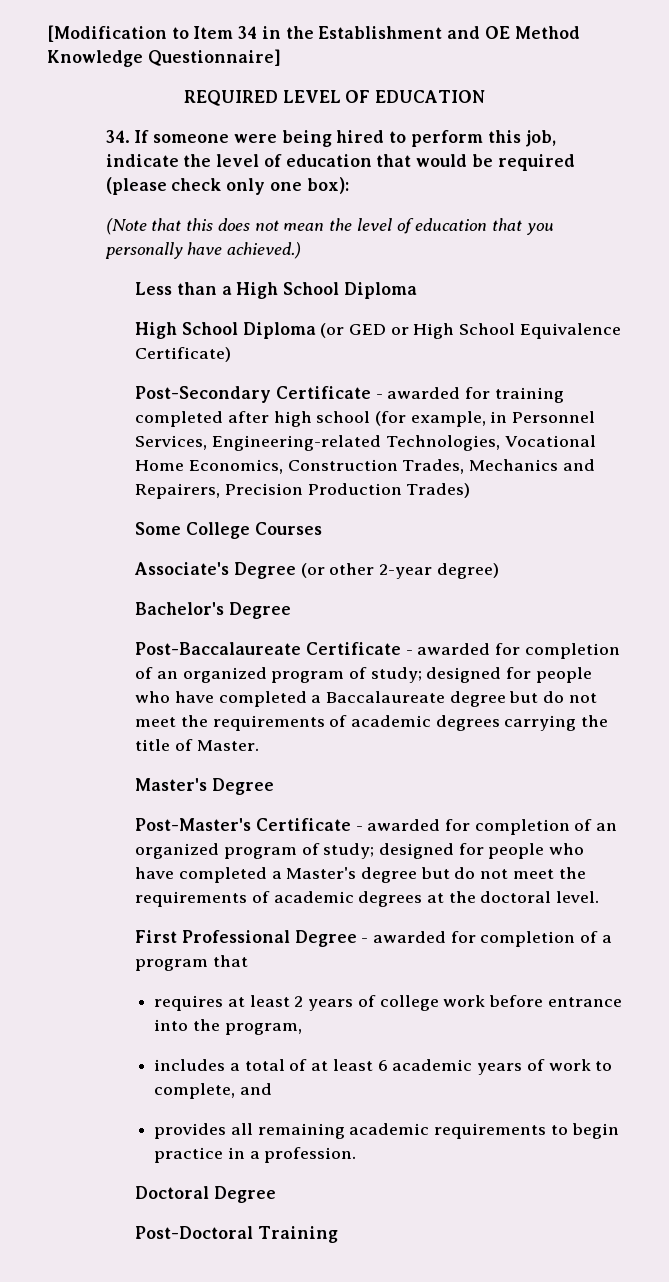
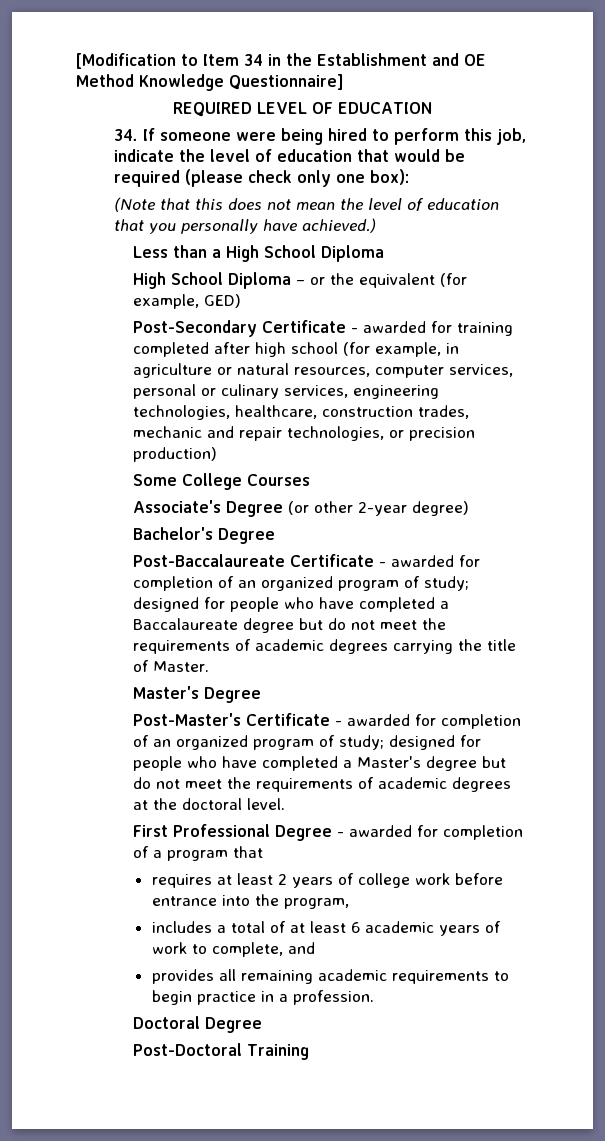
[320,323,621,339] [135,347,232,362] (or GED or High School Equivalence Certificate) -> [296,273,468,288] [133,294,242,309] – or the equivalent (for example, GED)
[512,411,596,423] [135,435,597,451] [135,459,595,474] [135,483,471,499] Personnel Services, Engineering-related Technologies, Vocational Home Economics, Construction Trades, Mechanics and Repairers, Precision Production Trades) -> [133,363,514,378] [133,384,440,399] [133,405,470,420] [133,426,476,441] [133,447,218,462] agriculture or natural resources, computer services, personal or culinary services, engineering technologies, healthcare, construction trades, mechanic and repair technologies, or precision production)

